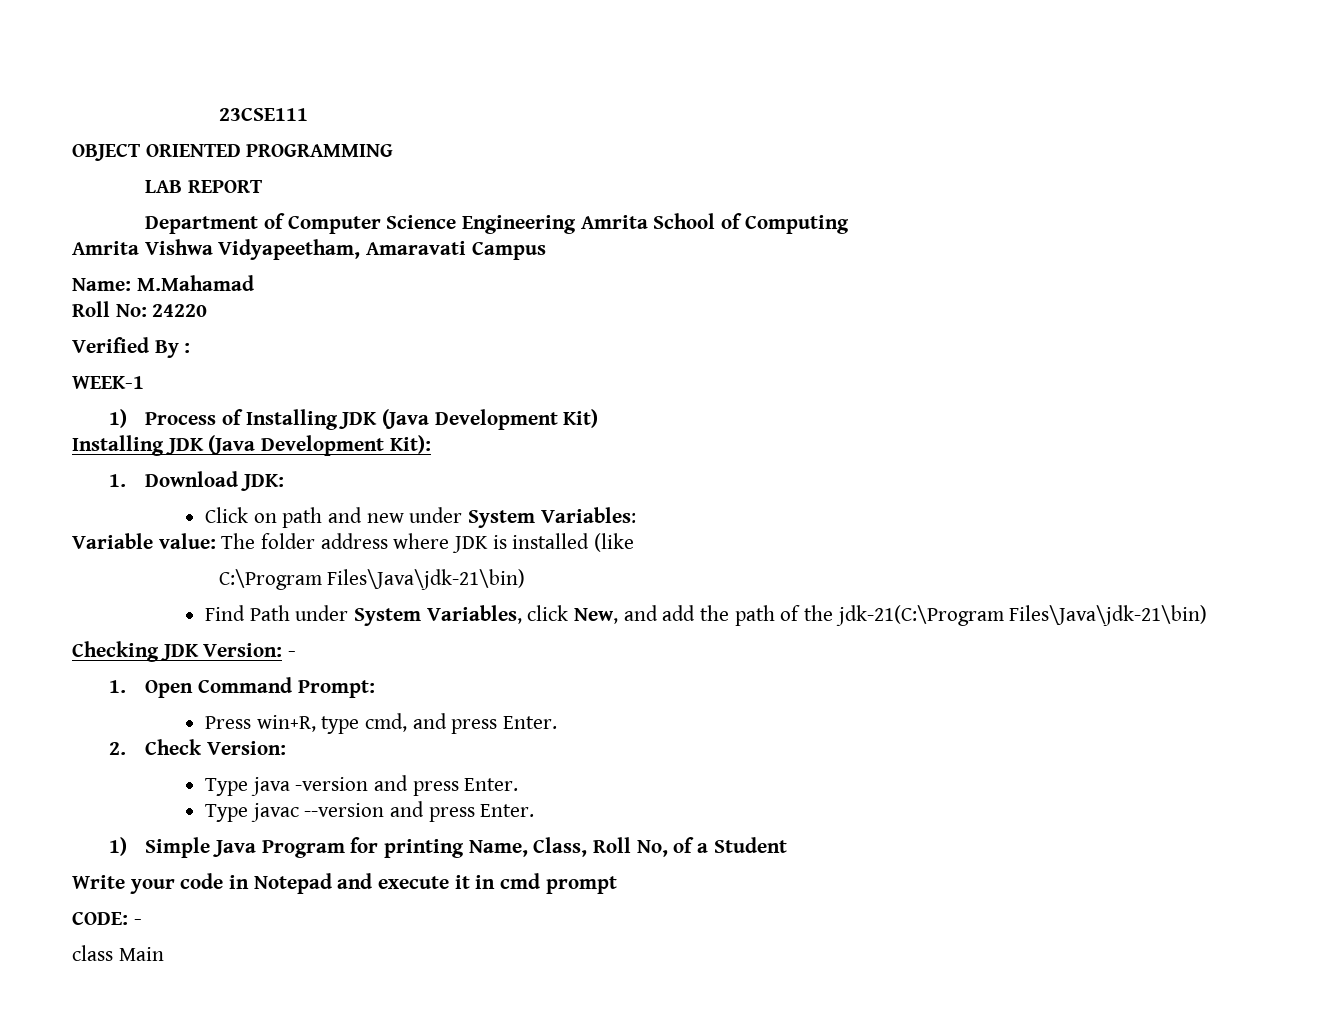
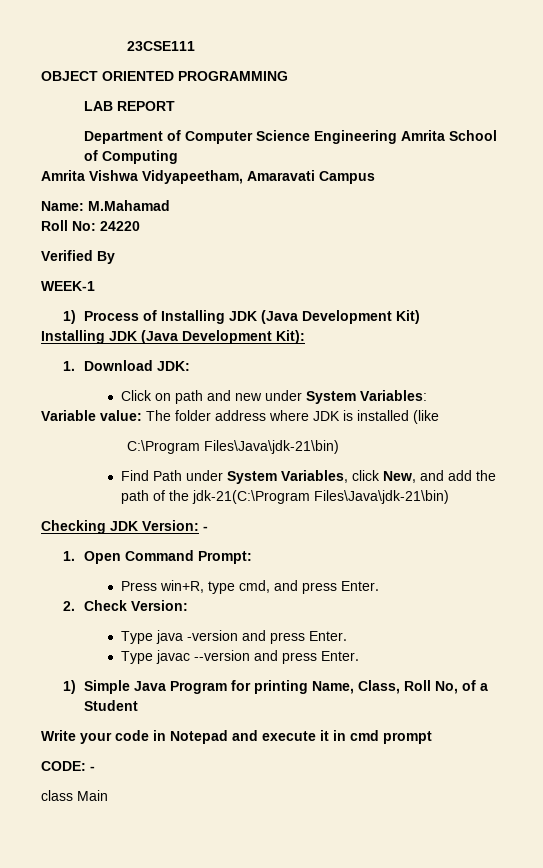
[184,342,191,353] : -> (115, 257) none

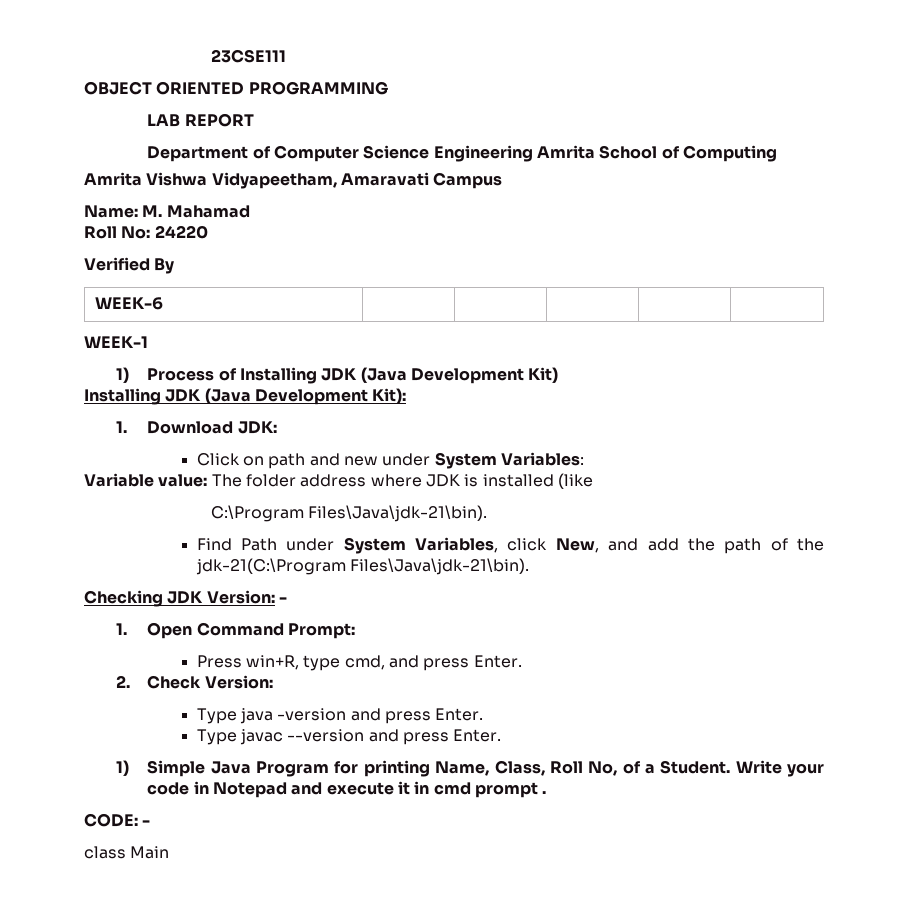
[88,200,170,211] M.Mahamad -> [142,205,250,218] M. Mahamad
(115, 257) none -> [95,297,164,310] // WEEK-6 | | | | |
[204,440,340,454] Files\Java\jdk-21\bin) -> [308,505,488,522] Files\Java\jdk-21\bin).
[313,490,449,504] Files\Java\jdk-21\bin) -> [349,558,529,575] Files\Java\jdk-21\bin).
[84,700,139,711] Student // -> [660,760,731,774] Student.
(432, 737) none -> [542,791,547,794] .

